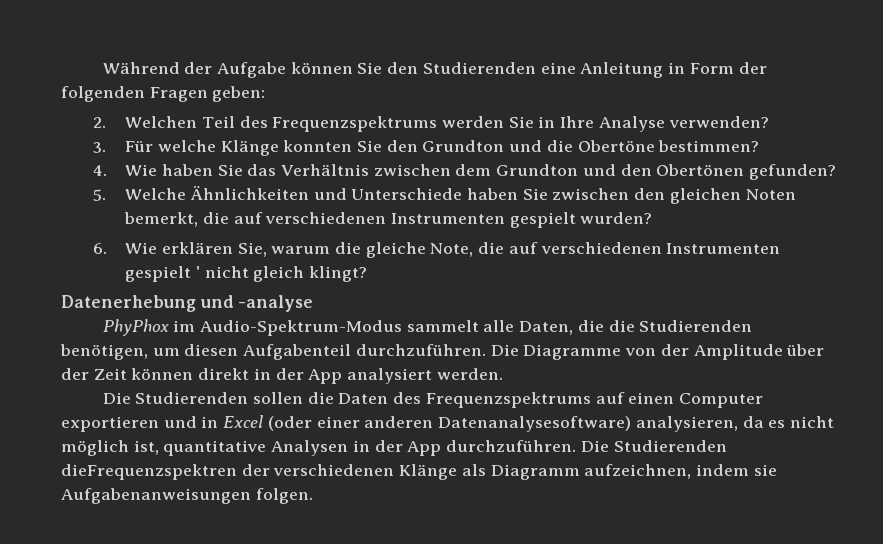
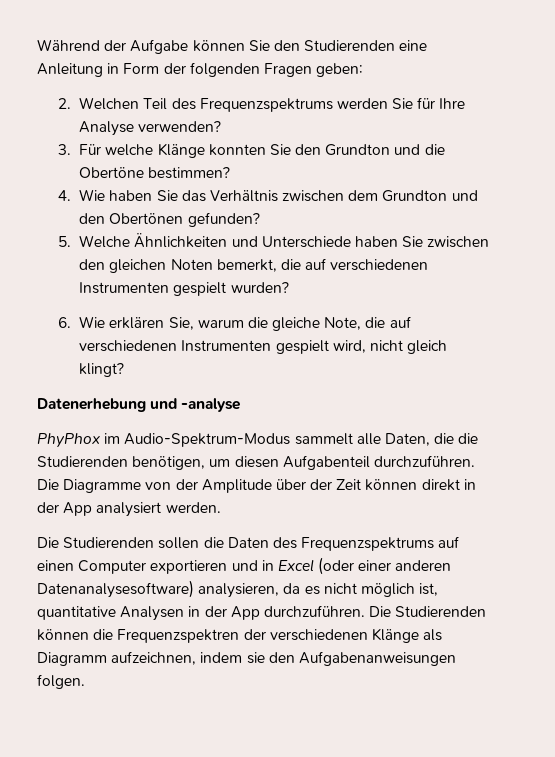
[538,116,556,128] in -> [417,97,436,109] für
[195,266,200,278] ' -> [332,340,366,353] wird,
[61,464,237,480] dieFrequenzspektren -> [37,629,240,643] können die Frequenzspektren
(777, 470) none -> [268,652,295,663] den

